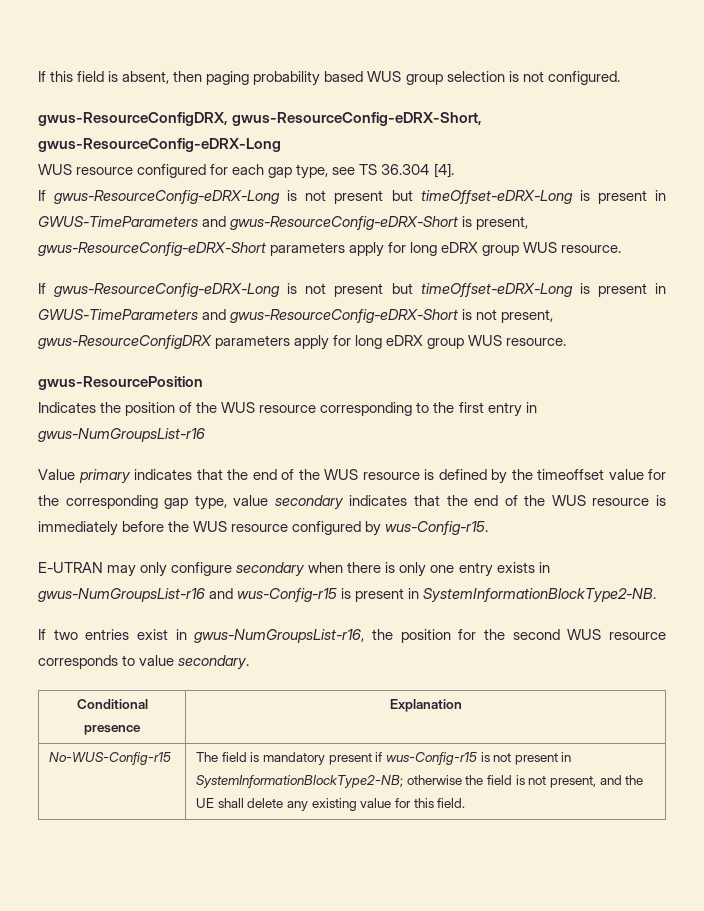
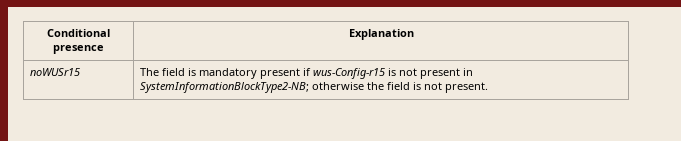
[38,71,620,86] [38,112,483,126] [38,138,281,152] [38,163,454,179] [38,190,666,204] [38,216,529,230] [38,242,622,257] [38,283,666,297] [38,309,554,323] [38,335,567,350] [38,376,203,390] [38,402,537,417] [38,428,205,442] [38,469,666,484] [38,495,666,510] [38,521,489,536] [38,562,550,577] [38,588,657,603] [38,629,666,643] [38,655,250,670] If this field is absent, then paging probability based WUS group selection is not configured. // gwus-ResourceConfigDRX, gwus-ResourceConfig-eDRX-Short, gwus-ResourceConfig-eDRX-Long // WUS resource configured for each gap type, see TS 36.304 [4]. // If gwus-ResourceConfig-eDRX-Long is not present but timeOffset-eDRX-Long is present in GWUS-TimeParameters and gwus-ResourceConfig-eDRX-Short is present, gwus-ResourceConfig-eDRX-Short parameters apply for long eDRX group WUS resource. // If gwus-ResourceConfig-eDRX-Long is not present but timeOffset-eDRX-Long is present in GWUS-TimeParameters and gwus-ResourceConfig-eDRX-Short is not present, gwus-ResourceConfigDRX parameters apply for long eDRX group WUS resource. // gwus-ResourcePosition // Indicates the position of the WUS resource corresponding to the first entry in gwus-NumGroupsList-r16 // Value primary indicates that the end of the WUS resource is defined by the timeoffset value for the corresponding gap type, value secondary indicates that the end of the WUS resource is immediately before the WUS resource configured by wus-Config-r15. // E-UTRAN may only configure secondary when there is only one entry exists in gwus-NumGroupsList-r16 and wus-Config-r15 is present in SystemInformationBlockType2-NB. // If two entries exist in gwus-NumGroupsList-r16, the position for the second WUS resource corresponds to value secondary. // -> (47, 33) none
[48,752,171,765] No-WUS-Config-r15 -> [30,68,81,76] noWUSr15
[549,775,644,788] [195,798,466,811] present, and the UE shall delete any existing value for this field. -> [445,82,489,93] present.

